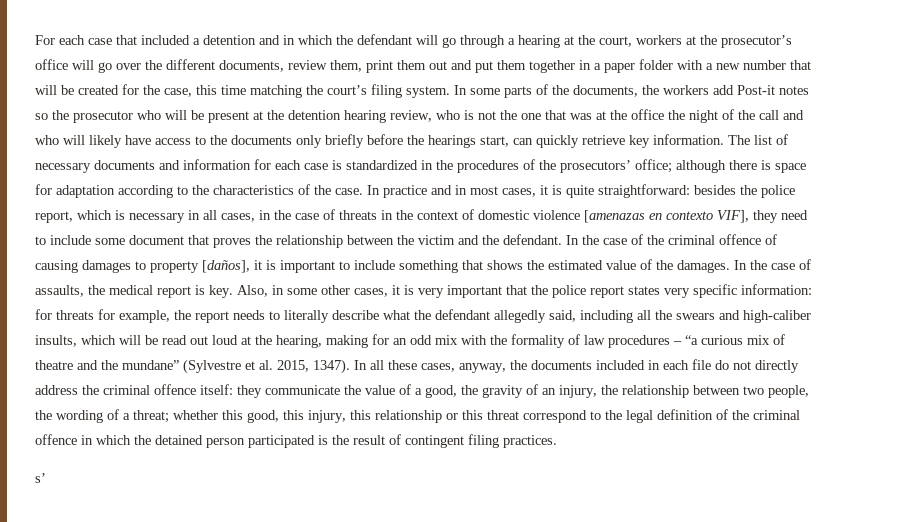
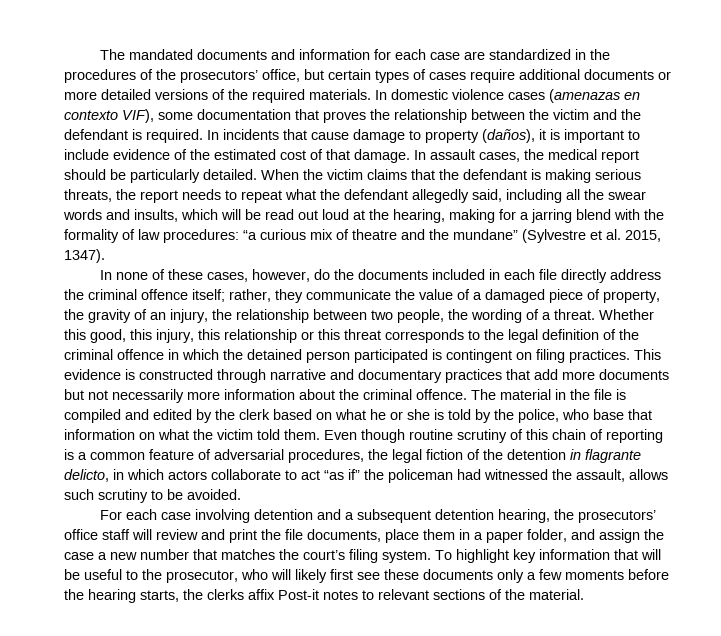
[35,34,792,48] [35,59,811,73] [35,84,809,98] [35,109,804,123] [35,134,788,148] [35,163,91,173] For each case that included a detention and in which the defendant will go through a hearing at the court, workers at the prosecutor’s office will go over the different documents, review them, print them out and put them together in a paper folder with a new number that will be created for the case, this time matching the court’s filing system. In some parts of the documents, the workers add Post-it notes so the prosecutor who will be present at the detention hearing review, who is not the one that was at the office the night of the call and who will likely have access to the documents only briefly before the hearings start, can quickly retrieve key information. The list of necessary -> [99,49,193,60] The mandated
[332,160,342,170] is -> [463,51,485,60] are
[635,159,806,173] [35,184,795,198] [35,209,808,223] [35,235,184,245] office; although there is space for adaptation according to the characteristics of the case. In practice and in most cases, it is quite straightforward: besides the police report, which is necessary in all cases, in the case of threats in the context of domestic violence [amenazas en contexto VIF], they need to include some document -> [262,69,671,83] [64,89,640,103] [64,109,291,123] office, but certain types of cases require additional documents or more detailed versions of the required materials. In domestic violence cases (amenazas en contexto VIF), some documentation
[503,234,777,245] [35,260,131,273] defendant. In the case of the criminal offence of causing damages -> [64,129,405,143] defendant is required. In incidents that cause damage
[202,260,250,273] [daños], -> [482,129,535,143] (daños),
[399,259,811,273] [35,284,812,298] [35,309,170,323] something that shows the estimated value of the damages. In the case of assaults, the medical report is key. Also, in some other cases, it is very important that the police report states very specific information: for threats for example, -> [113,149,639,163] [64,169,641,183] [64,189,112,202] evidence of the estimated cost of that damage. In assault cases, the medical report should be particularly detailed. When the victim claims that the defendant is making serious threats,
[284,310,379,323] literally describe -> [241,190,282,203] repeat
[676,310,811,323] swears and high-caliber -> [608,191,646,200] [63,209,130,220] swear words and
[393,335,458,345] an odd mix -> [520,209,611,223] a jarring blend
[608,335,682,348] procedures – -> [163,229,239,243] procedures:
[354,360,506,373] In all these cases, anyway, -> [99,269,330,282] // In none of these cases, however, do
[715,360,751,370] do not -> (557, 274) none
[200,384,233,395] itself: -> [192,289,271,302] itself; rather,
[425,385,457,398] good, -> [485,289,660,303] damaged piece of property,
[133,410,218,423] threat; whether -> [554,309,654,320] threat. Whether
[523,410,587,423] correspond -> [385,329,464,343] corresponds
[332,434,557,448] [35,473,46,483] the result of contingent filing practices. // s’ -> [446,349,661,363] [64,369,669,383] [64,389,626,403] [64,409,652,423] [64,429,663,443] [64,449,641,463] [64,469,668,483] [64,489,241,503] [99,509,656,523] [64,529,664,543] [64,549,661,563] [64,569,669,583] [64,589,584,603] contingent on filing practices. This evidence is constructed through narrative and documentary practices that add more documents but not necessarily more information about the criminal offence. The material in the file is compiled and edited by the clerk based on what he or she is told by the police, who base that information on what the victim told them. Even though routine scrutiny of this chain of reporting is a common feature of adversarial procedures, the legal fiction of the detention in flagrante delicto, in which actors collaborate to act “as if” the policeman had witnessed the assault, allows such scrutiny to be avoided. // For each case involving detention and a subsequent detention hearing, the prosecutors’ office staff will review and print the file documents, place them in a paper folder, and assign the case a new number that matches the court’s filing system. To highlight key information that will be useful to the prosecutor, who will likely first see these documents only a few moments before the hearing starts, the clerks affix Post-it notes to relevant sections of the material.

